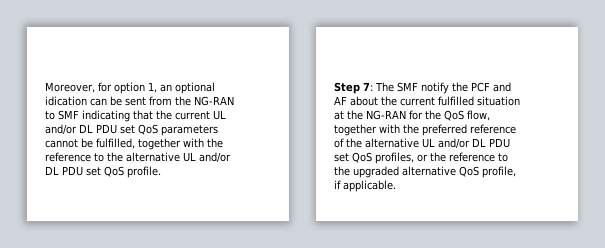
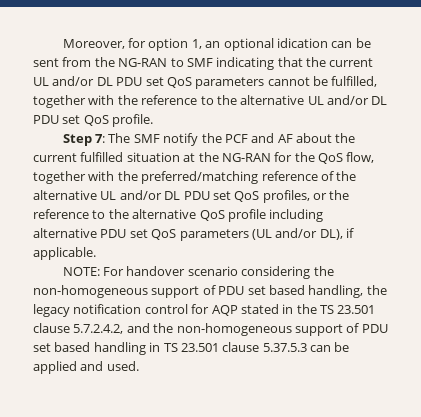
[422,124,467,136] preferred -> [141,171,259,184] preferred/matching
[353,166,399,178] upgraded -> (129, 214) none
[482,166,516,178] [334,180,396,192] profile, if applicable. -> [227,209,324,222] [33,228,354,241] [33,247,96,260] [62,266,334,279] [33,285,387,298] [33,304,376,317] [33,323,388,336] [33,342,350,355] [33,361,139,374] profile including alternative PDU set QoS parameters (UL and/or DL), if applicable. // NOTE: For handover scenario considering the non-homogeneous support of PDU set based handling, the legacy notification control for AQP stated in the TS 23.501 clause 5.7.2.4.2, and the non-homogeneous support of PDU set based handling in TS 23.501 clause 5.37.5.3 can be applied and used.

